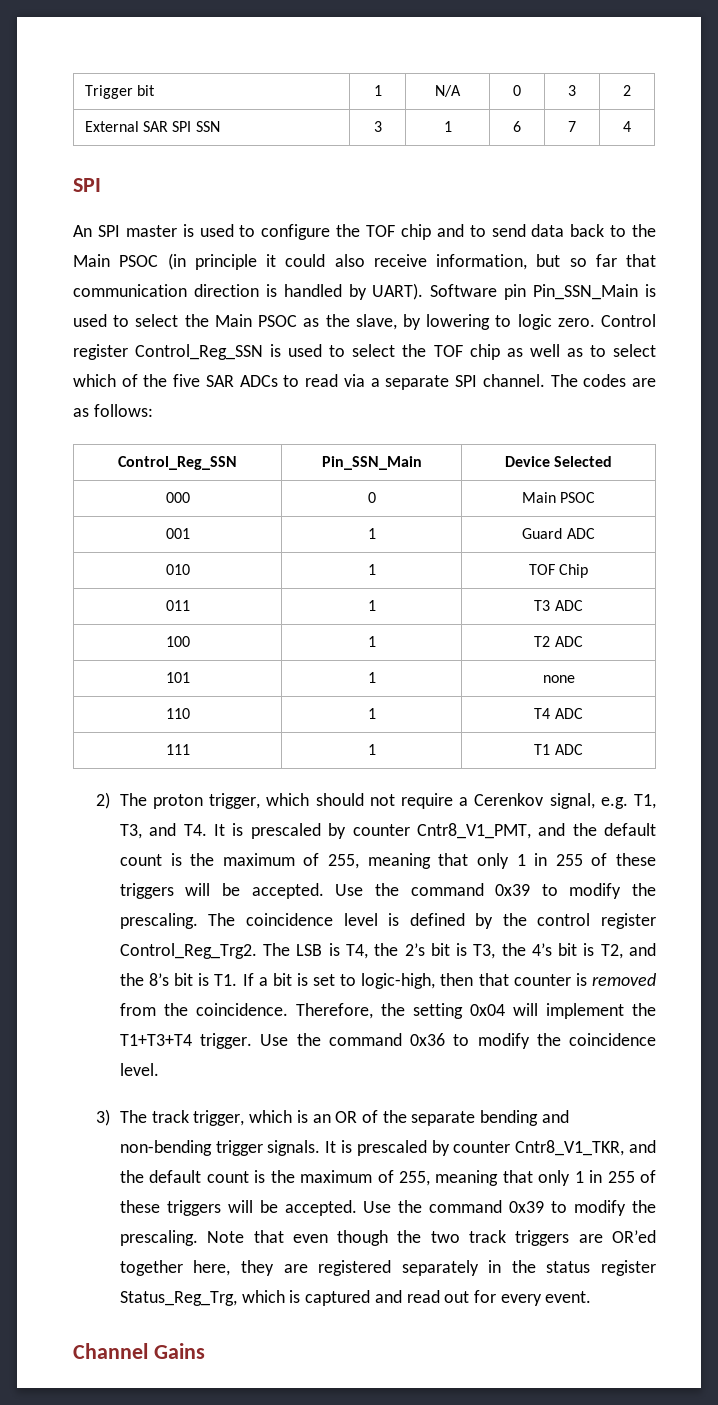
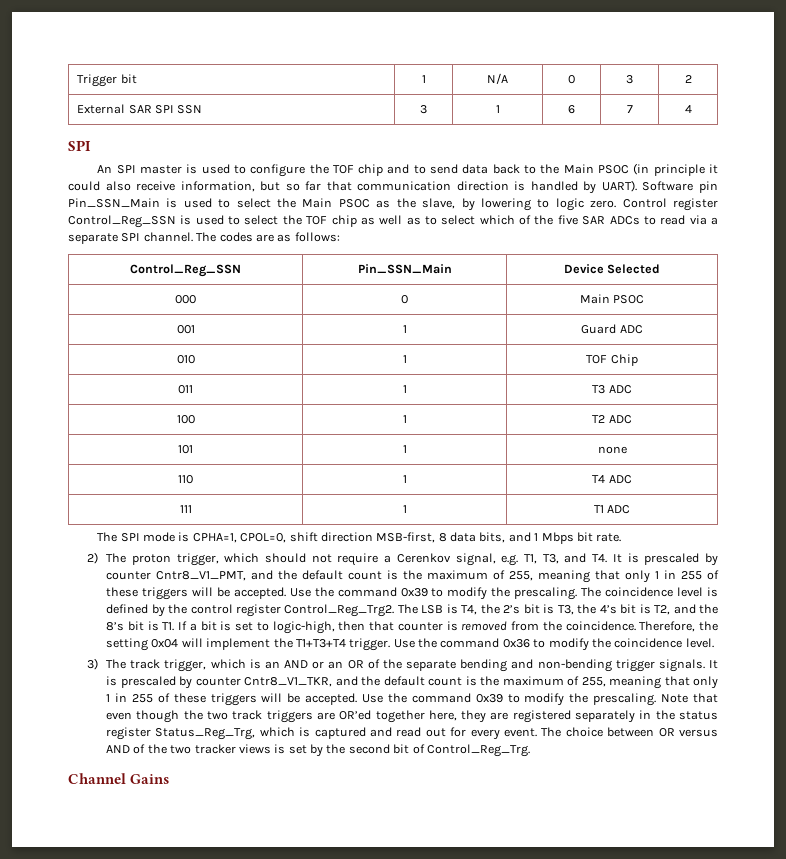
(583, 749) none -> [97,532,622,544] // The SPI mode is CPHA=1, CPOL=0, shift direction MSB-first, 8 data bits, and 1 Mbps bit rate.
(331, 1118) none -> [284,660,344,669] AND or an
(592, 1297) none -> [541,727,718,737] [106,744,530,757] The choice between OR versus AND of the two tracker views is set by the second bit of Control_Reg_Trg.

